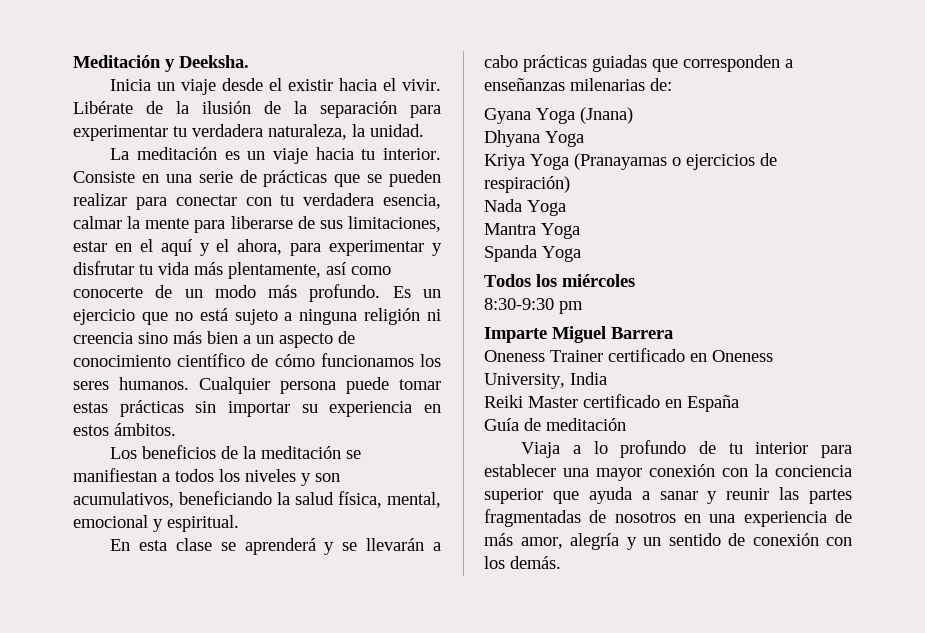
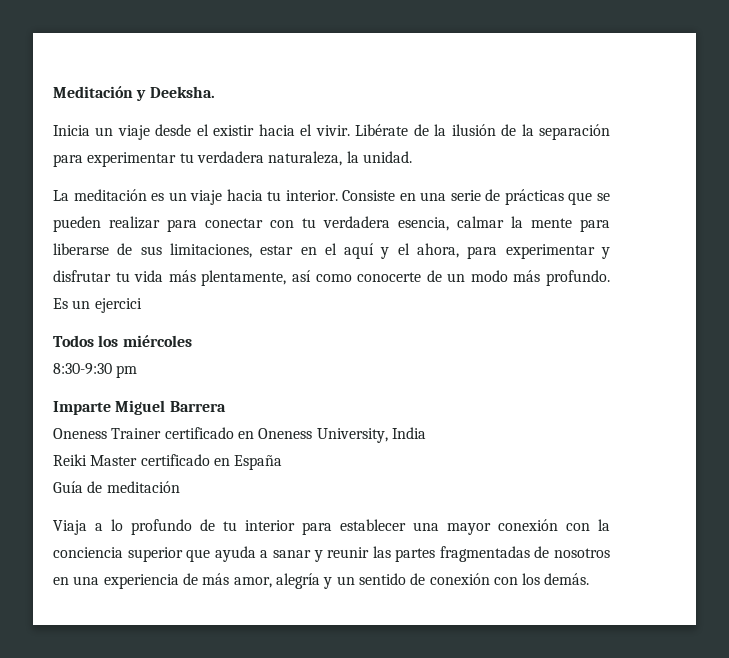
[73,308,441,325] [73,331,355,348] [73,353,441,367] [73,377,441,394] [73,400,441,417] [73,423,176,436] [110,445,362,459] [73,468,340,486] [73,491,441,508] [73,515,239,532] [110,538,441,555] [484,55,793,72] [484,78,672,91] [484,107,633,124] [484,130,584,147] [484,153,777,170] [484,176,570,193] [484,199,566,216] [484,223,580,239] [484,245,581,262] ejercicio que no está sujeto a ninguna religión ni creencia sino más bien a un aspecto de conocimiento científico de cómo funcionamos los seres humanos. Cualquier persona puede tomar estas prácticas sin importar su experiencia en estos ámbitos. // Los beneficios de la meditación se manifiestan a todos los niveles y son acumulativos, beneficiando la salud física, mental, emocional y espiritual. // En esta clase se aprenderá y se llevarán a cabo prácticas guiadas que corresponden a enseñanzas milenarias de: // Gyana Yoga (Jnana) // Dhyana Yoga // Kriya Yoga (Pranayamas o ejercicios de respiración) // Nada Yoga // Mantra Yoga // Spanda Yoga -> [94,298,142,313] ejercici

